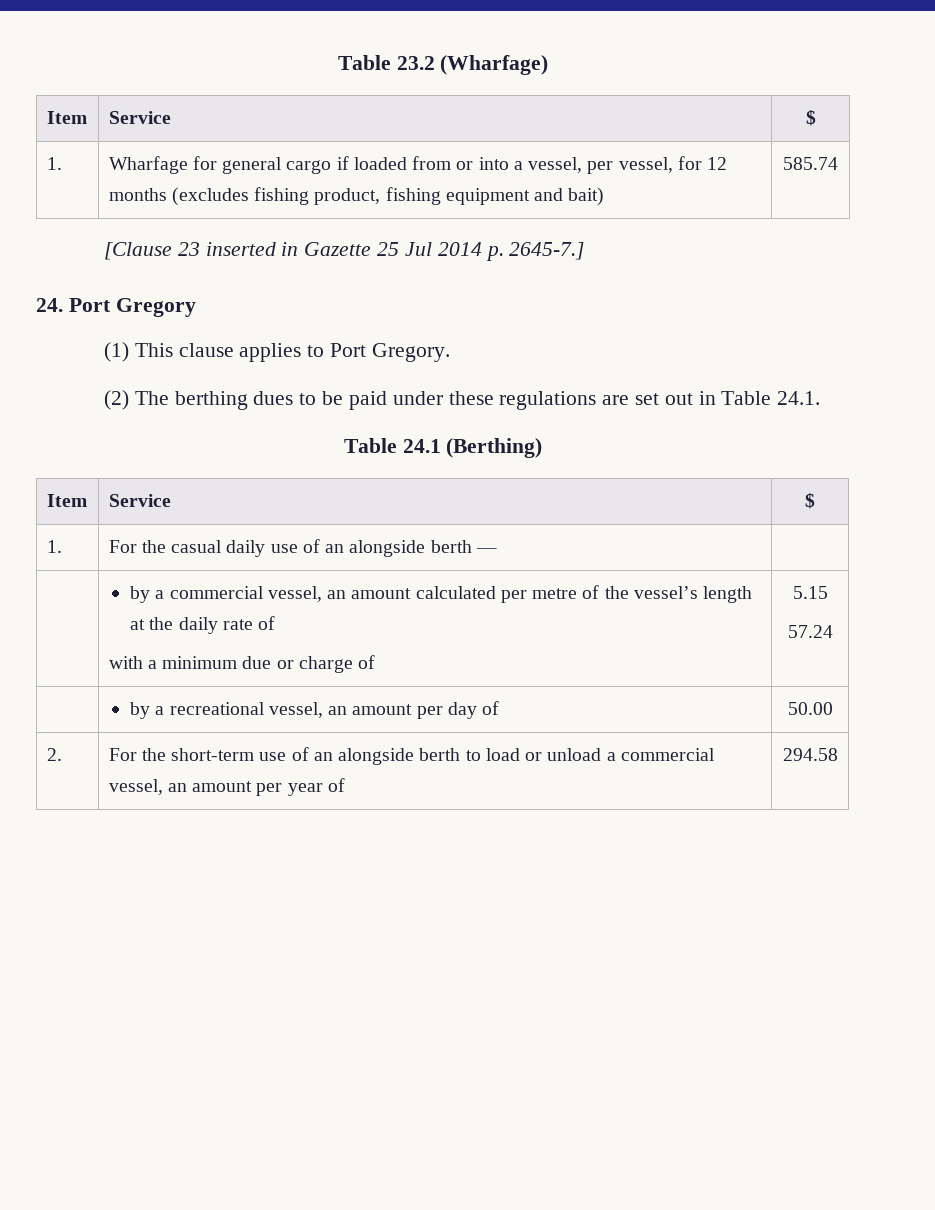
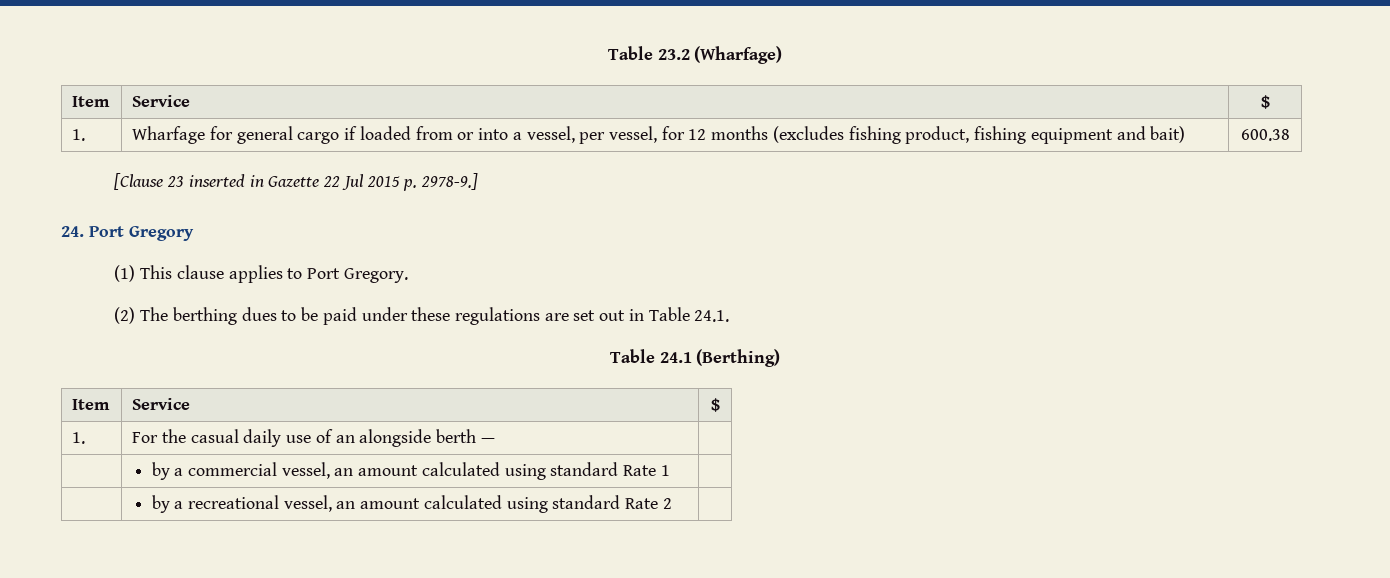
[783,157,838,170] 585.74 -> [1240,129,1290,141] 600.38
[377,242,585,261] 25 Jul 2014 p. 2645-7.] -> [323,173,478,191] 22 Jul 2015 p. 2978-9.]
[500,585,753,603] [130,616,276,634] [108,655,376,673] [792,586,828,599] [787,625,833,638] per metre of the vessel’s length at the daily rate of // with a minimum due or charge of | 5.15 // 57.24 -> [504,462,670,480] using standard Rate 1 |
[416,701,500,719] [787,702,833,715] [46,748,62,761] [108,747,716,765] [108,778,345,796] [783,748,839,761] per day of | 50.00 // 2. | For the short-term use of an alongside berth to load or unload a commercial vessel, an amount per year of | 294.58 -> [423,495,672,513] calculated using standard Rate 2 |

